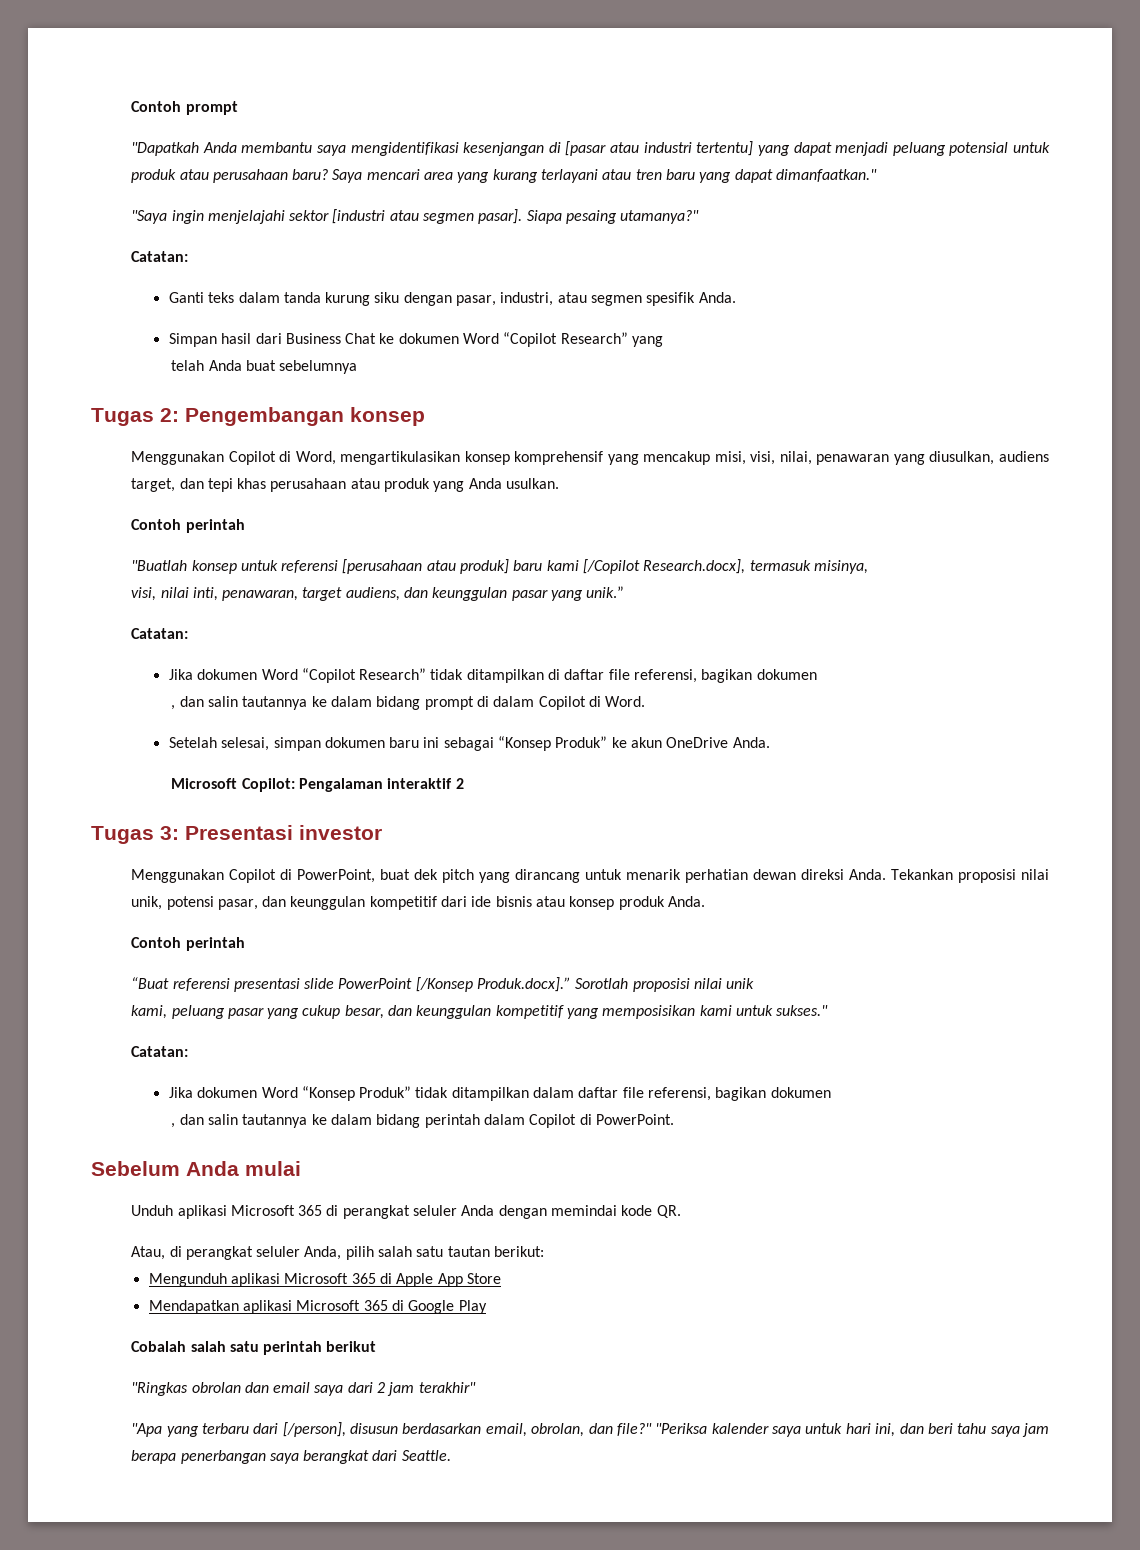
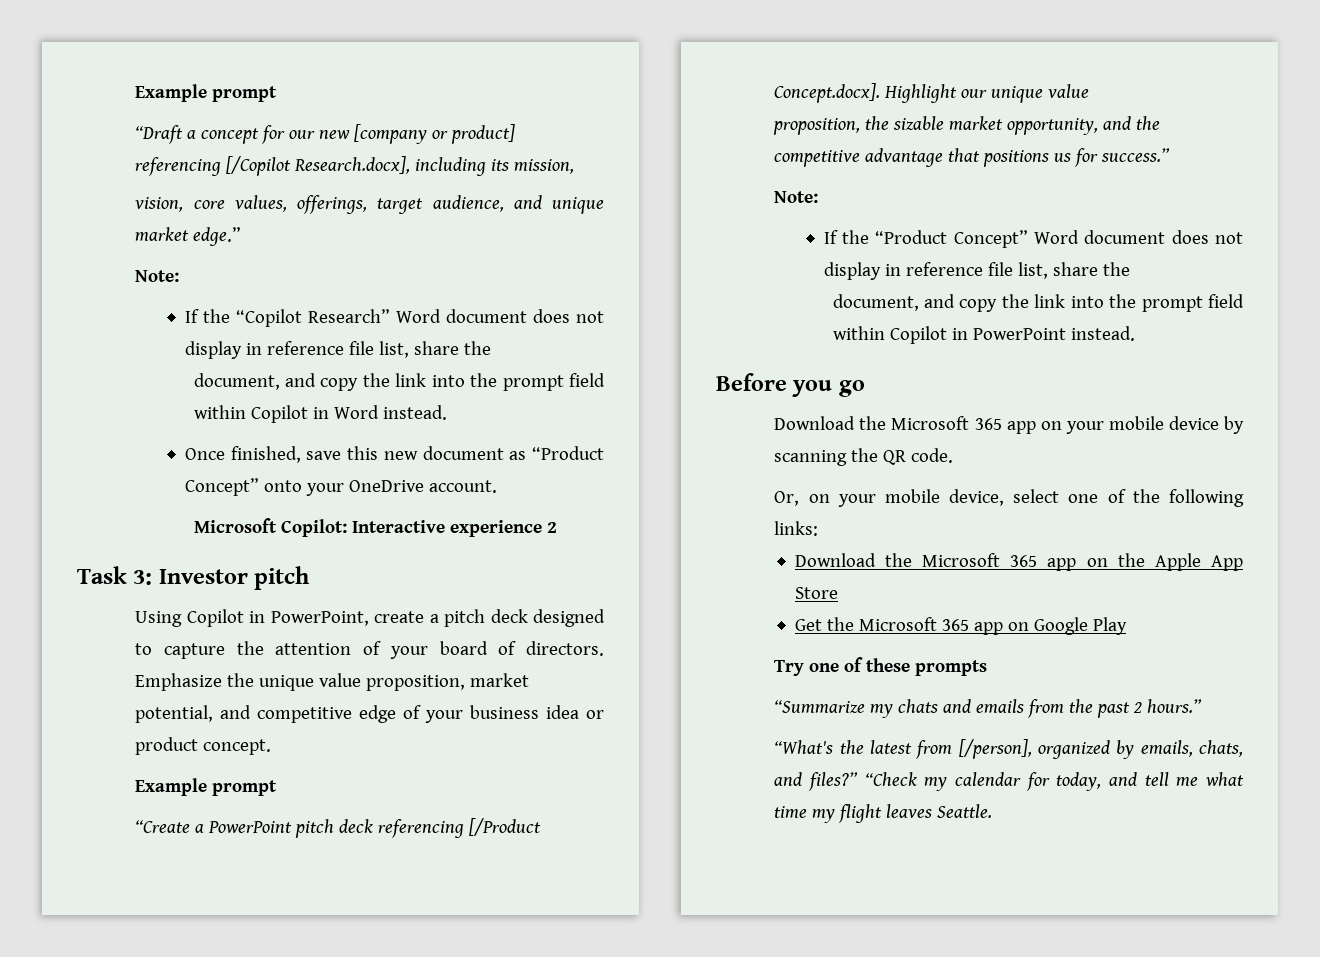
[131,101,238,115] [131,141,1051,156] [131,169,877,183] [131,209,700,224] [131,251,189,262] [168,292,736,306] [168,332,664,347] [171,360,358,374] [91,407,425,426] [131,451,1050,465] [131,478,560,492] [131,519,245,533] [131,559,869,574] [131,586,625,601] [131,628,189,639] [168,668,817,683] [171,696,646,710] [168,736,770,751] Contoh prompt // "Dapatkah Anda membantu saya mengidentifikasi kesenjangan di [pasar atau industri tertentu] yang dapat menjadi peluang potensial untuk produk atau perusahaan baru? Saya mencari area yang kurang terlayani atau tren baru yang dapat dimanfaatkan." // "Saya ingin menjelajahi sektor [industri atau segmen pasar]. Siapa pesaing utamanya?" // Catatan: // Ganti teks dalam tanda kurung siku dengan pasar, industri, atau segmen spesifik Anda. // Simpan hasil dari Business Chat ke dokumen Word “Copilot Research” yang // telah Anda buat sebelumnya // Tugas 2: Pengembangan konsep // Menggunakan Copilot di Word, mengartikulasikan konsep komprehensif yang mencakup misi, visi, nilai, penawaran yang diusulkan, audiens target, dan tepi khas perusahaan atau produk yang Anda usulkan. // Contoh perintah // "Buatlah konsep untuk referensi [perusahaan atau produk] baru kami [/Copilot Research.docx], termasuk misinya, // visi, nilai inti, penawaran, target audiens, dan keunggulan pasar yang unik.” // Catatan: // Jika dokumen Word “Copilot Research” tidak ditampilkan di daftar file referensi, bagikan dokumen // , dan salin tautannya ke dalam bidang prompt di dalam Copilot di Word. // Setelah selesai, simpan dokumen baru ini sebagai “Konsep Produk” ke akun OneDrive Anda. -> [135,84,278,102] [135,124,516,144] [135,156,575,176] [135,195,605,214] [135,227,242,246] [135,270,180,282] [184,309,604,327] [184,341,491,359] [193,373,605,391] [193,405,447,423] [184,446,604,463] [184,478,497,496] Example prompt // “Draft a concept for our new [company or product] referencing [/Copilot Research.docx], including its mission, // vision, core values, offerings, target audience, and unique market edge.” // Note: // If the “Copilot Research” Word document does not display in reference file list, share the // document, and copy the link into the prompt field within Copilot in Word instead. // Once finished, save this new document as “Product Concept” onto your OneDrive account.
[299,778,453,792] Pengalaman interaktif -> [351,520,542,537] Interactive experience
[91,825,382,844] [131,869,1050,883] [131,896,706,910] [131,937,245,951] [131,977,755,992] [131,1005,829,1019] [131,1046,189,1057] [168,1086,831,1101] [171,1114,674,1128] [91,1161,301,1176] [131,1205,681,1219] [131,1246,545,1260] [148,1273,502,1287] [148,1300,487,1314] [131,1341,377,1355] [131,1382,476,1396] [131,1422,1050,1437] [131,1450,398,1464] Tugas 3: Presentasi investor // Menggunakan Copilot di PowerPoint, buat dek pitch yang dirancang untuk menarik perhatian dewan direksi Anda. Tekankan proposisi nilai unik, potensi pasar, dan keunggulan kompetitif dari ide bisnis atau konsep produk Anda. // Contoh perintah // “Buat referensi presentasi slide PowerPoint [/Konsep Produk.docx].” Sorotlah proposisi nilai unik // kami, peluang pasar yang cukup besar, dan keunggulan kompetitif yang memposisikan kami untuk sukses." // Catatan: // Jika dokumen Word “Konsep Produk” tidak ditampilkan dalam daftar file referensi, bagikan dokumen // , dan salin tautannya ke dalam bidang perintah dalam Copilot di PowerPoint. // Sebelum Anda mulai // Unduh aplikasi Microsoft 365 di perangkat seluler Anda dengan memindai kode QR. // Atau, di perangkat seluler Anda, pilih salah satu tautan berikut: // Mengunduh aplikasi Microsoft 365 di Apple App Store // Mendapatkan aplikasi Microsoft 365 di Google Play // Cobalah salah satu perintah berikut // "Ringkas obrolan dan email saya dari 2 jam terakhir" // "Apa yang terbaru dari [/person], disusun berdasarkan email, obrolan, dan file?" "Periksa kalender saya untuk hari ini, dan beri tahu saya jam berapa penerbangan saya berangkat dari -> [77,566,310,590] [135,609,605,627] [135,641,604,659] [135,673,530,691] [135,705,604,723] [135,737,272,755] [135,778,278,796] [135,818,542,838] [774,83,1090,103] [773,116,1161,135] [774,148,1171,167] [774,191,819,203] [823,230,1243,248] [823,262,1130,280] [832,294,1244,312] [832,326,1135,344] [716,373,865,397] [774,416,1245,434] [774,448,954,466] [774,489,1244,507] [774,521,819,536] [794,553,1243,571] [794,587,838,599] [794,617,1127,635] [774,657,988,676] [774,699,1203,718] [774,739,1243,759] [774,772,1244,791] [774,804,933,823] Task 3: Investor pitch // Using Copilot in PowerPoint, create a pitch deck designed to capture the attention of your board of directors. Emphasize the unique value proposition, market potential, and competitive edge of your business idea or product concept. // Example prompt // “Create a PowerPoint pitch deck referencing [/Product Concept.docx]. Highlight our unique value // proposition, the sizable market opportunity, and the competitive advantage that positions us for success.” // Note: // If the “Product Concept” Word document does not display in reference file list, share the // document, and copy the link into the prompt field within Copilot in PowerPoint instead. // Before you go // Download the Microsoft 365 app on your mobile device by scanning the QR code. // Or, on your mobile device, select one of the following links: // Download the Microsoft 365 app on the Apple App Store // Get the Microsoft 365 app on Google Play // Try one of these prompts // “Summarize my chats and emails from the past 2 hours.” // “What's the latest from [/person], organized by emails, chats, and files?” “Check my calendar for today, and tell me what time my flight leaves

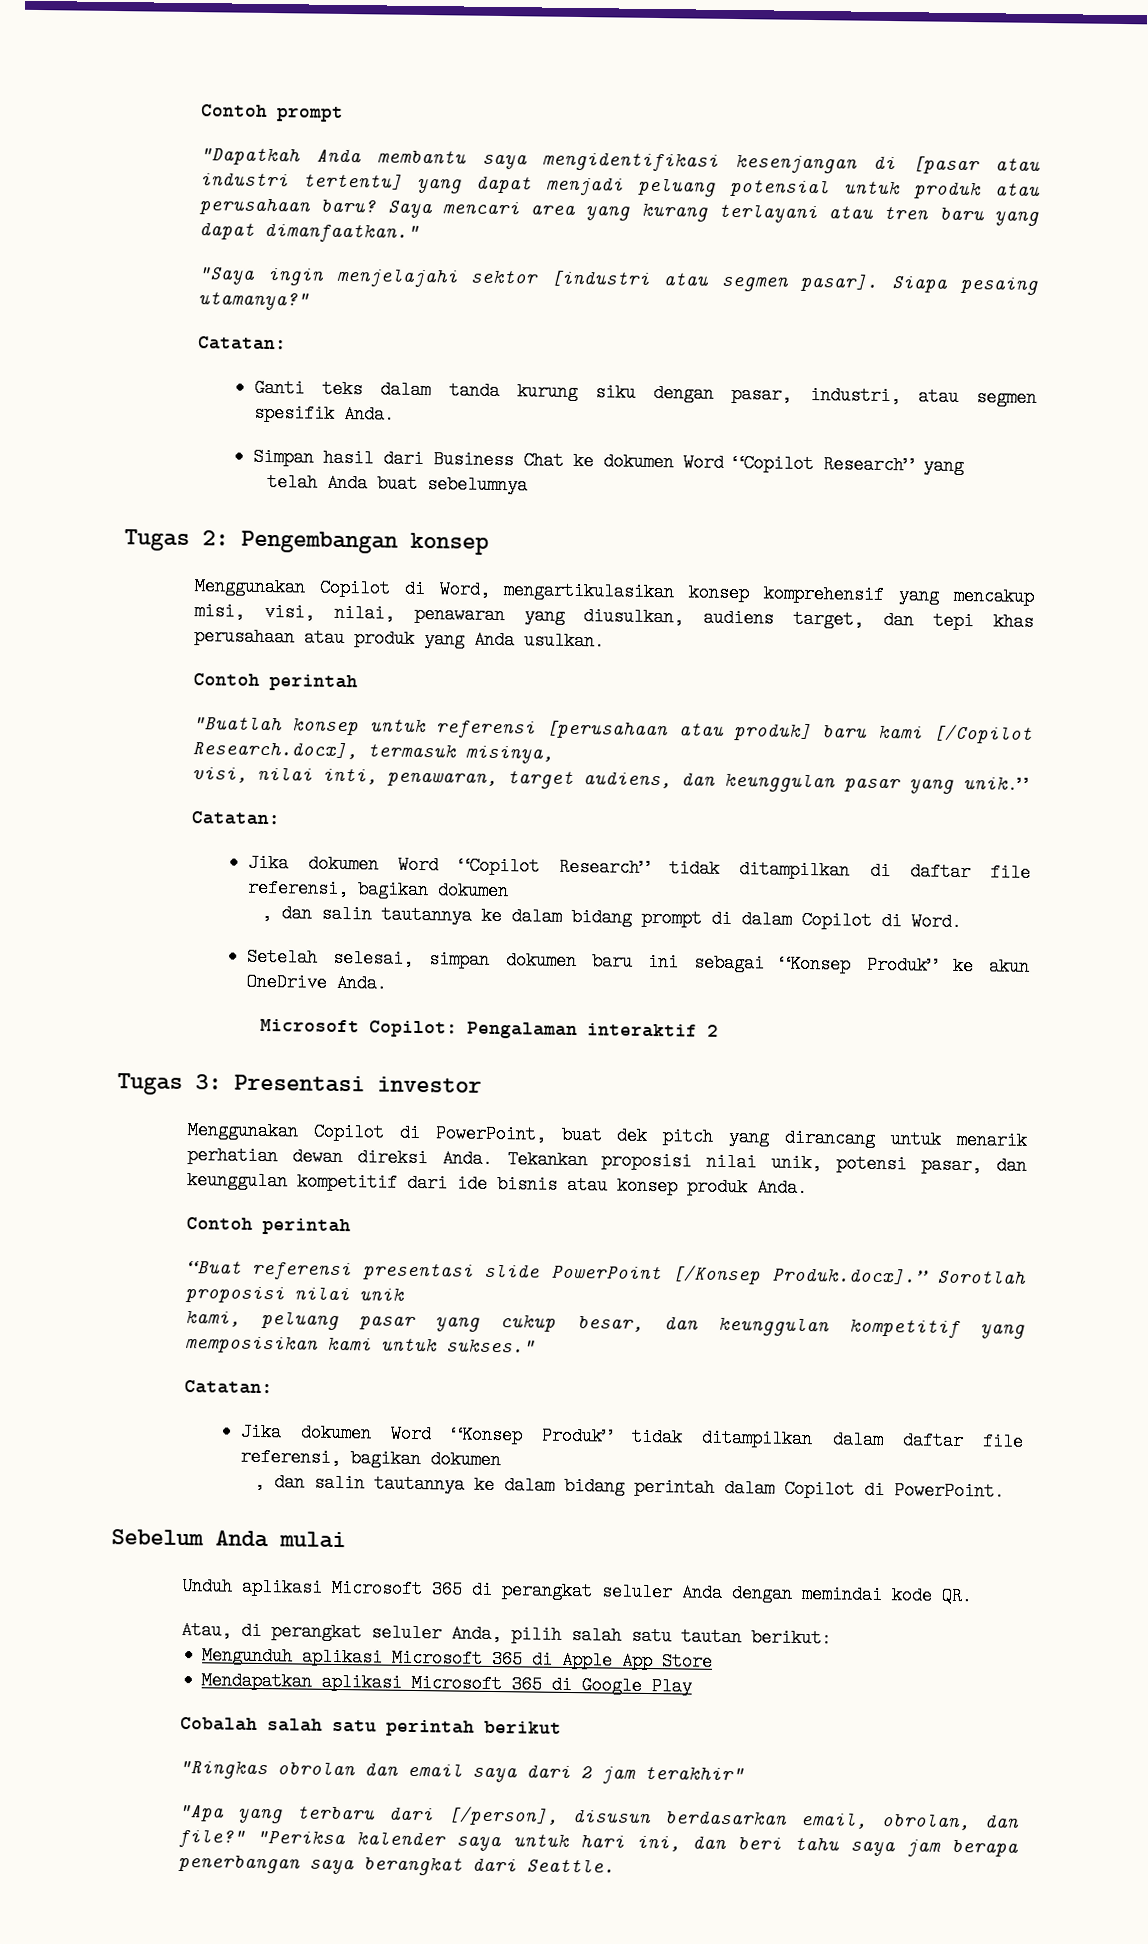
[135,84,278,102] [135,124,516,144] [135,156,575,176] [135,195,605,214] [135,227,242,246] [135,270,180,282] [184,309,604,327] [184,341,491,359] [193,373,605,391] [193,405,447,423] [184,446,604,463] [184,478,497,496] Example prompt // “Draft a concept for our new [company or product] referencing [/Copilot Research.docx], including its mission, // vision, core values, offerings, target audience, and unique market edge.” // Note: // If the “Copilot Research” Word document does not display in reference file list, share the // document, and copy the link into the prompt field within Copilot in Word instead. // Once finished, save this new document as “Product Concept” onto your OneDrive account. -> [200,104,344,122] [199,146,1041,175] [199,171,1042,200] [198,198,1040,226] [198,221,419,243] [197,267,1039,295] [197,290,309,311] [197,336,287,351] [253,378,1038,407] [253,403,395,424] [252,447,964,475] [266,472,528,495] [124,529,489,555] [193,577,1034,606] [193,602,1034,631] [193,627,605,651] [192,673,358,692] [192,715,1033,744] [191,741,554,764] [191,766,1028,794] [190,811,281,826] [247,853,1031,882] [246,878,509,901] [260,903,962,932] [246,947,1031,976] [245,972,387,993] Contoh prompt // "Dapatkah Anda membantu saya mengidentifikasi kesenjangan di [pasar atau industri tertentu] yang dapat menjadi peluang potensial untuk produk atau perusahaan baru? Saya mencari area yang kurang terlayani atau tren baru yang dapat dimanfaatkan." // "Saya ingin menjelajahi sektor [industri atau segmen pasar]. Siapa pesaing utamanya?" // Catatan: // Ganti teks dalam tanda kurung siku dengan pasar, industri, atau segmen spesifik Anda. // Simpan hasil dari Business Chat ke dokumen Word “Copilot Research” yang // telah Anda buat sebelumnya // Tugas 2: Pengembangan konsep // Menggunakan Copilot di Word, mengartikulasikan konsep komprehensif yang mencakup misi, visi, nilai, penawaran yang diusulkan, audiens target, dan tepi khas perusahaan atau produk yang Anda usulkan. // Contoh perintah // "Buatlah konsep untuk referensi [perusahaan atau produk] baru kami [/Copilot Research.docx], termasuk misinya, // visi, nilai inti, penawaran, target audiens, dan keunggulan pasar yang unik.” // Catatan: // Jika dokumen Word “Copilot Research” tidak ditampilkan di daftar file referensi, bagikan dokumen // , dan salin tautannya ke dalam bidang prompt di dalam Copilot di Word. // Setelah selesai, simpan dokumen baru ini sebagai “Konsep Produk” ke akun OneDrive Anda.
[351,520,542,537] Interactive experience -> [466,1021,698,1040] Pengalaman interaktif
[77,566,310,590] [135,609,605,627] [135,641,604,659] [135,673,530,691] [135,705,604,723] [135,737,272,755] [135,778,278,796] [135,818,542,838] [774,83,1090,103] [773,116,1161,135] [774,148,1171,167] [774,191,819,203] [823,230,1243,248] [823,262,1130,280] [832,294,1244,312] [832,326,1135,344] [716,373,865,397] [774,416,1245,434] [774,448,954,466] [774,489,1244,507] [774,521,819,536] [794,553,1243,571] [794,587,838,599] [794,617,1127,635] [774,657,988,676] [774,699,1203,718] [774,739,1243,759] [774,772,1244,791] [774,804,933,823] Task 3: Investor pitch // Using Copilot in PowerPoint, create a pitch deck designed to capture the attention of your board of directors. Emphasize the unique value proposition, market potential, and competitive edge of your business idea or product concept. // Example prompt // “Create a PowerPoint pitch deck referencing [/Product Concept.docx]. Highlight our unique value // proposition, the sizable market opportunity, and the competitive advantage that positions us for success.” // Note: // If the “Product Concept” Word document does not display in reference file list, share the // document, and copy the link into the prompt field within Copilot in PowerPoint instead. // Before you go // Download the Microsoft 365 app on your mobile device by scanning the QR code. // Or, on your mobile device, select one of the following links: // Download the Microsoft 365 app on the Apple App Store // Get the Microsoft 365 app on Google Play // Try one of these prompts // “Summarize my chats and emails from the past 2 hours.” // “What's the latest from [/person], organized by emails, chats, and files?” “Check my calendar for today, and tell me what time my flight leaves -> [117,1073,482,1095] [186,1121,1027,1150] [186,1146,1027,1175] [186,1171,808,1198] [185,1217,351,1236] [185,1259,1027,1285] [184,1286,405,1304] [184,1309,1026,1339] [184,1334,535,1354] [183,1379,273,1395] [239,1422,1024,1451] [239,1447,501,1470] [253,1472,1005,1501] [111,1529,346,1549] [180,1576,973,1606] [180,1620,832,1648] [202,1646,714,1671] [201,1671,693,1696] [179,1716,562,1737] [178,1759,744,1784] [178,1803,1021,1831] [177,1828,1019,1857] [177,1853,517,1876] Tugas 3: Presentasi investor // Menggunakan Copilot di PowerPoint, buat dek pitch yang dirancang untuk menarik perhatian dewan direksi Anda. Tekankan proposisi nilai unik, potensi pasar, dan keunggulan kompetitif dari ide bisnis atau konsep produk Anda. // Contoh perintah // “Buat referensi presentasi slide PowerPoint [/Konsep Produk.docx].” Sorotlah proposisi nilai unik // kami, peluang pasar yang cukup besar, dan keunggulan kompetitif yang memposisikan kami untuk sukses." // Catatan: // Jika dokumen Word “Konsep Produk” tidak ditampilkan dalam daftar file referensi, bagikan dokumen // , dan salin tautannya ke dalam bidang perintah dalam Copilot di PowerPoint. // Sebelum Anda mulai // Unduh aplikasi Microsoft 365 di perangkat seluler Anda dengan memindai kode QR. // Atau, di perangkat seluler Anda, pilih salah satu tautan berikut: // Mengunduh aplikasi Microsoft 365 di Apple App Store // Mendapatkan aplikasi Microsoft 365 di Google Play // Cobalah salah satu perintah berikut // "Ringkas obrolan dan email saya dari 2 jam terakhir" // "Apa yang terbaru dari [/person], disusun berdasarkan email, obrolan, dan file?" "Periksa kalender saya untuk hari ini, dan beri tahu saya jam berapa penerbangan saya berangkat dari

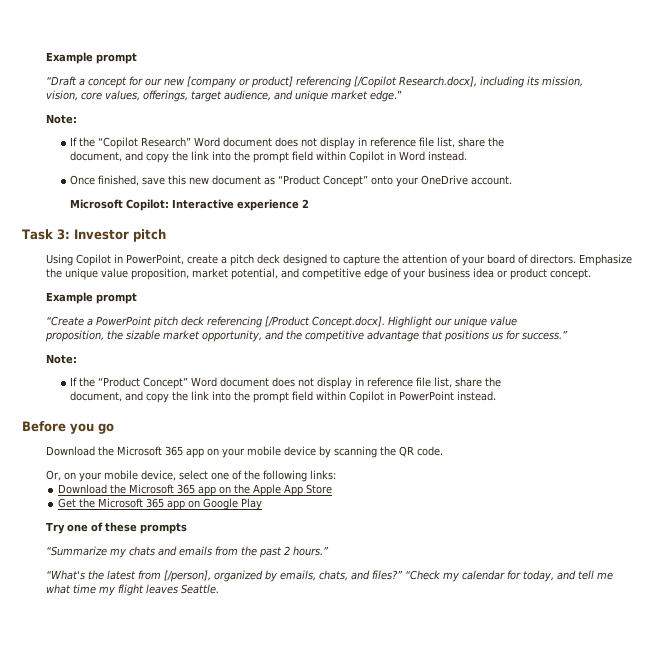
[200,104,344,122] [199,146,1041,175] [199,171,1042,200] [198,198,1040,226] [198,221,419,243] [197,267,1039,295] [197,290,309,311] [197,336,287,351] [253,378,1038,407] [253,403,395,424] [252,447,964,475] [266,472,528,495] [124,529,489,555] [193,577,1034,606] [193,602,1034,631] [193,627,605,651] [192,673,358,692] [192,715,1033,744] [191,741,554,764] [191,766,1028,794] [190,811,281,826] [247,853,1031,882] [246,878,509,901] [260,903,962,932] [246,947,1031,976] [245,972,387,993] Contoh prompt // "Dapatkah Anda membantu saya mengidentifikasi kesenjangan di [pasar atau industri tertentu] yang dapat menjadi peluang potensial untuk produk atau perusahaan baru? Saya mencari area yang kurang terlayani atau tren baru yang dapat dimanfaatkan." // "Saya ingin menjelajahi sektor [industri atau segmen pasar]. Siapa pesaing utamanya?" // Catatan: // Ganti teks dalam tanda kurung siku dengan pasar, industri, atau segmen spesifik Anda. // Simpan hasil dari Business Chat ke dokumen Word “Copilot Research” yang // telah Anda buat sebelumnya // Tugas 2: Pengembangan konsep // Menggunakan Copilot di Word, mengartikulasikan konsep komprehensif yang mencakup misi, visi, nilai, penawaran yang diusulkan, audiens target, dan tepi khas perusahaan atau produk yang Anda usulkan. // Contoh perintah // "Buatlah konsep untuk referensi [perusahaan atau produk] baru kami [/Copilot Research.docx], termasuk misinya, // visi, nilai inti, penawaran, target audiens, dan keunggulan pasar yang unik.” // Catatan: // Jika dokumen Word “Copilot Research” tidak ditampilkan di daftar file referensi, bagikan dokumen // , dan salin tautannya ke dalam bidang prompt di dalam Copilot di Word. // Setelah selesai, simpan dokumen baru ini sebagai “Konsep Produk” ke akun OneDrive Anda. -> [46,52,138,64] [46,76,584,88] [46,90,403,102] [46,114,78,124] [70,137,505,149] [70,151,468,163] [70,175,513,187] Example prompt // “Draft a concept for our new [company or product] referencing [/Copilot Research.docx], including its mission, // vision, core values, offerings, target audience, and unique market edge.” // Note: // If the “Copilot Research” Word document does not display in reference file list, share the // document, and copy the link into the prompt field within Copilot in Word instead. // Once finished, save this new document as “Product Concept” onto your OneDrive account.
[466,1021,698,1040] Pengalaman interaktif -> [172,199,300,211] Interactive experience
[117,1073,482,1095] [186,1121,1027,1150] [186,1146,1027,1175] [186,1171,808,1198] [185,1217,351,1236] [185,1259,1027,1285] [184,1286,405,1304] [184,1309,1026,1339] [184,1334,535,1354] [183,1379,273,1395] [239,1422,1024,1451] [239,1447,501,1470] [253,1472,1005,1501] [111,1529,346,1549] [180,1576,973,1606] [180,1620,832,1648] [202,1646,714,1671] [201,1671,693,1696] [179,1716,562,1737] [178,1759,744,1784] [178,1803,1021,1831] [177,1828,1019,1857] [177,1853,517,1876] Tugas 3: Presentasi investor // Menggunakan Copilot di PowerPoint, buat dek pitch yang dirancang untuk menarik perhatian dewan direksi Anda. Tekankan proposisi nilai unik, potensi pasar, dan keunggulan kompetitif dari ide bisnis atau konsep produk Anda. // Contoh perintah // “Buat referensi presentasi slide PowerPoint [/Konsep Produk.docx].” Sorotlah proposisi nilai unik // kami, peluang pasar yang cukup besar, dan keunggulan kompetitif yang memposisikan kami untuk sukses." // Catatan: // Jika dokumen Word “Konsep Produk” tidak ditampilkan dalam daftar file referensi, bagikan dokumen // , dan salin tautannya ke dalam bidang perintah dalam Copilot di PowerPoint. // Sebelum Anda mulai // Unduh aplikasi Microsoft 365 di perangkat seluler Anda dengan memindai kode QR. // Atau, di perangkat seluler Anda, pilih salah satu tautan berikut: // Mengunduh aplikasi Microsoft 365 di Apple App Store // Mendapatkan aplikasi Microsoft 365 di Google Play // Cobalah salah satu perintah berikut // "Ringkas obrolan dan email saya dari 2 jam terakhir" // "Apa yang terbaru dari [/person], disusun berdasarkan email, obrolan, dan file?" "Periksa kalender saya untuk hari ini, dan beri tahu saya jam berapa penerbangan saya berangkat dari -> [22,229,166,242] [46,254,633,266] [46,268,592,280] [46,292,138,304] [46,316,518,328] [45,330,569,342] [46,354,78,364] [70,377,502,389] [70,391,497,403] [22,421,114,434] [46,446,444,458] [46,470,337,482] [58,484,333,496] [58,498,263,510] [46,522,188,534] [46,546,330,558] [46,570,614,582] [46,584,179,596] Task 3: Investor pitch // Using Copilot in PowerPoint, create a pitch deck designed to capture the attention of your board of directors. Emphasize the unique value proposition, market potential, and competitive edge of your business idea or product concept. // Example prompt // “Create a PowerPoint pitch deck referencing [/Product Concept.docx]. Highlight our unique value // proposition, the sizable market opportunity, and the competitive advantage that positions us for success.” // Note: // If the “Product Concept” Word document does not display in reference file list, share the // document, and copy the link into the prompt field within Copilot in PowerPoint instead. // Before you go // Download the Microsoft 365 app on your mobile device by scanning the QR code. // Or, on your mobile device, select one of the following links: // Download the Microsoft 365 app on the Apple App Store // Get the Microsoft 365 app on Google Play // Try one of these prompts // “Summarize my chats and emails from the past 2 hours.” // “What's the latest from [/person], organized by emails, chats, and files?” “Check my calendar for today, and tell me what time my flight leaves

